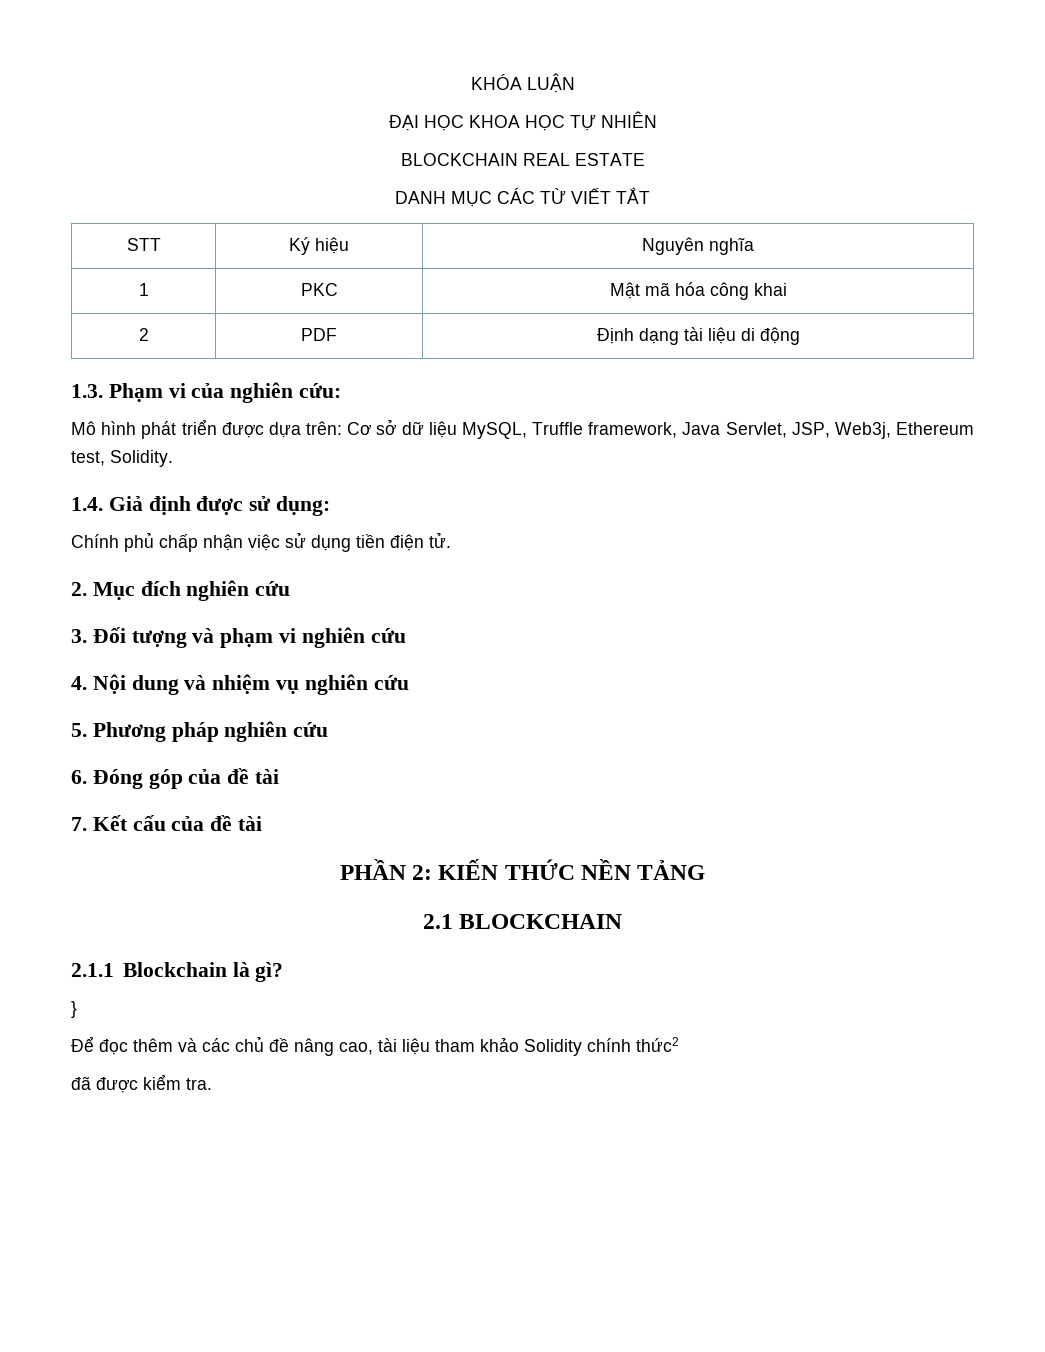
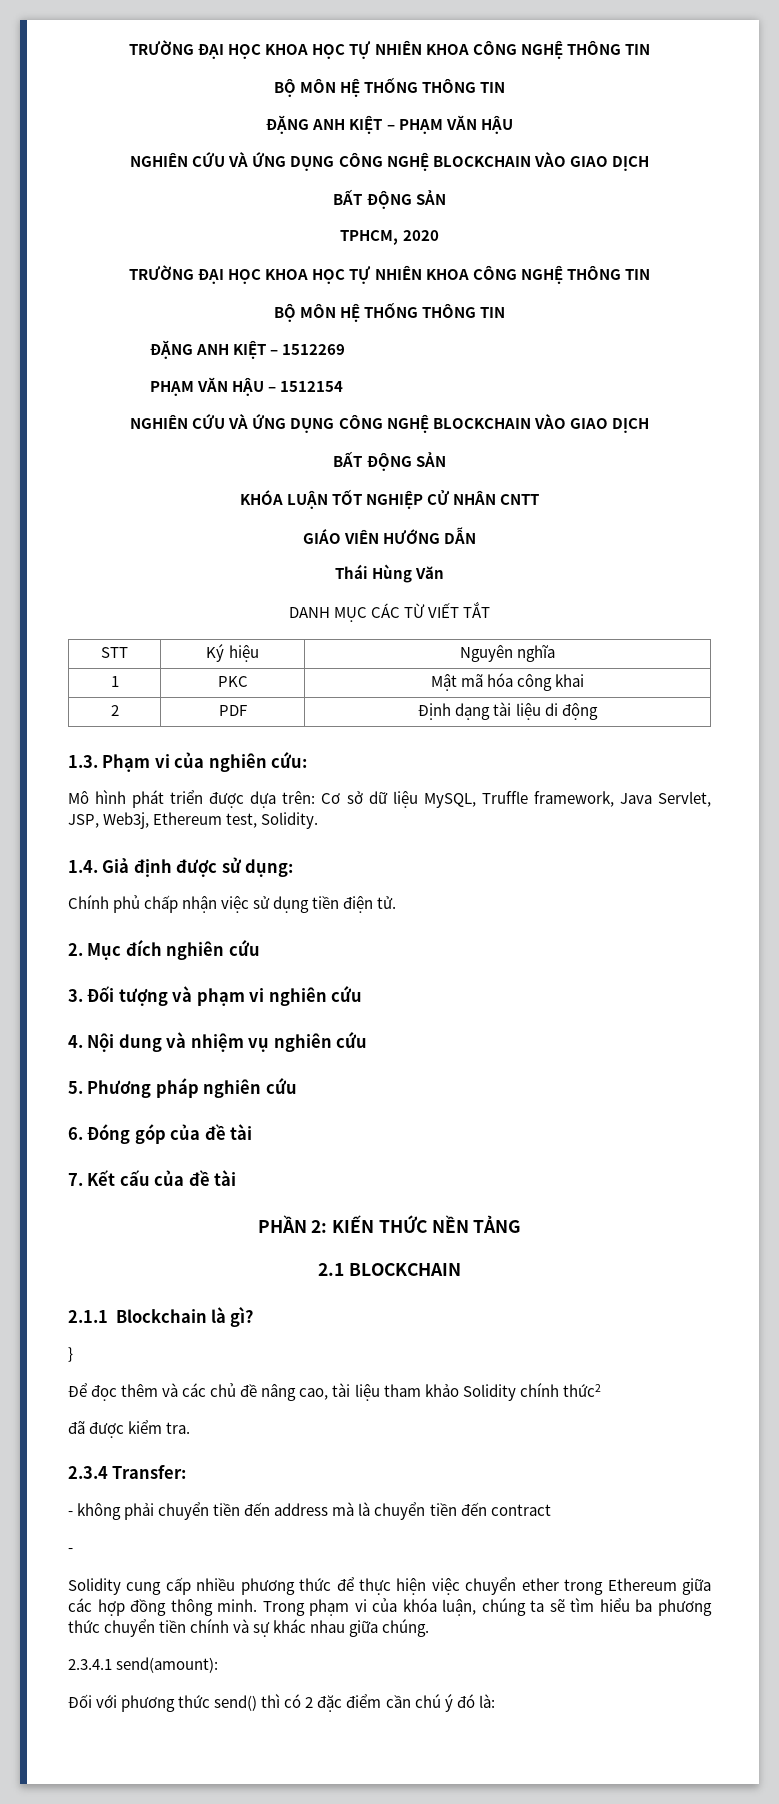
[470,73,575,93] [388,111,657,131] [400,153,645,166] KHÓA LUẬN // ĐẠI HỌC KHOA HỌC TỰ NHIÊN // BLOCKCHAIN REAL ESTATE -> [129,40,650,59] [273,77,506,97] [266,115,513,134] [130,152,649,171] [333,189,446,209] [340,230,439,245] [129,265,650,284] [273,302,506,322] [149,340,346,359] [149,377,344,396] [130,414,649,433] [333,451,446,471] [239,489,540,509] [302,527,477,544] [334,564,445,583] TRƯỜNG ĐẠI HỌC KHOA HỌC TỰ NHIÊN KHOA CÔNG NGHỆ THÔNG TIN // BỘ MÔN HỆ THỐNG THÔNG TIN // ĐẶNG ANH KIỆT – PHẠM VĂN HẬU // NGHIÊN CỨU VÀ ỨNG DỤNG CÔNG NGHỆ BLOCKCHAIN VÀO GIAO DỊCH // BẤT ĐỘNG SẢN // TPHCM, 2020 // TRƯỜNG ĐẠI HỌC KHOA HỌC TỰ NHIÊN KHOA CÔNG NGHỆ THÔNG TIN // BỘ MÔN HỆ THỐNG THÔNG TIN // ĐẶNG ANH KIỆT – 1512269 // PHẠM VĂN HẬU – 1512154 // NGHIÊN CỨU VÀ ỨNG DỤNG CÔNG NGHỆ BLOCKCHAIN VÀO GIAO DỊCH // BẤT ĐỘNG SẢN // KHÓA LUẬN TỐT NGHIỆP CỬ NHÂN CNTT // GIÁO VIÊN HƯỚNG DẪN // Thái Hùng Văn
(212, 1084) none -> [68,1465,187,1479] [68,1502,551,1520] [68,1548,73,1553] [68,1577,712,1595] [68,1598,712,1616] [68,1619,430,1637] [68,1657,219,1673] [68,1694,495,1712] // 2.3.4 Transfer: // - không phải chuyển tiền đến address mà là chuyển tiền đến contract // - // Solidity cung cấp nhiều phương thức để thực hiện việc chuyển ether trong Ethereum giữa các hợp đồng thông minh. Trong phạm vi của khóa luận, chúng ta sẽ tìm hiểu ba phương thức chuyển tiền chính và sự khác nhau giữa chúng. // 2.3.4.1 send(amount): // Đối với phương thức send() thì có 2 đặc điểm cần chú ý đó là:

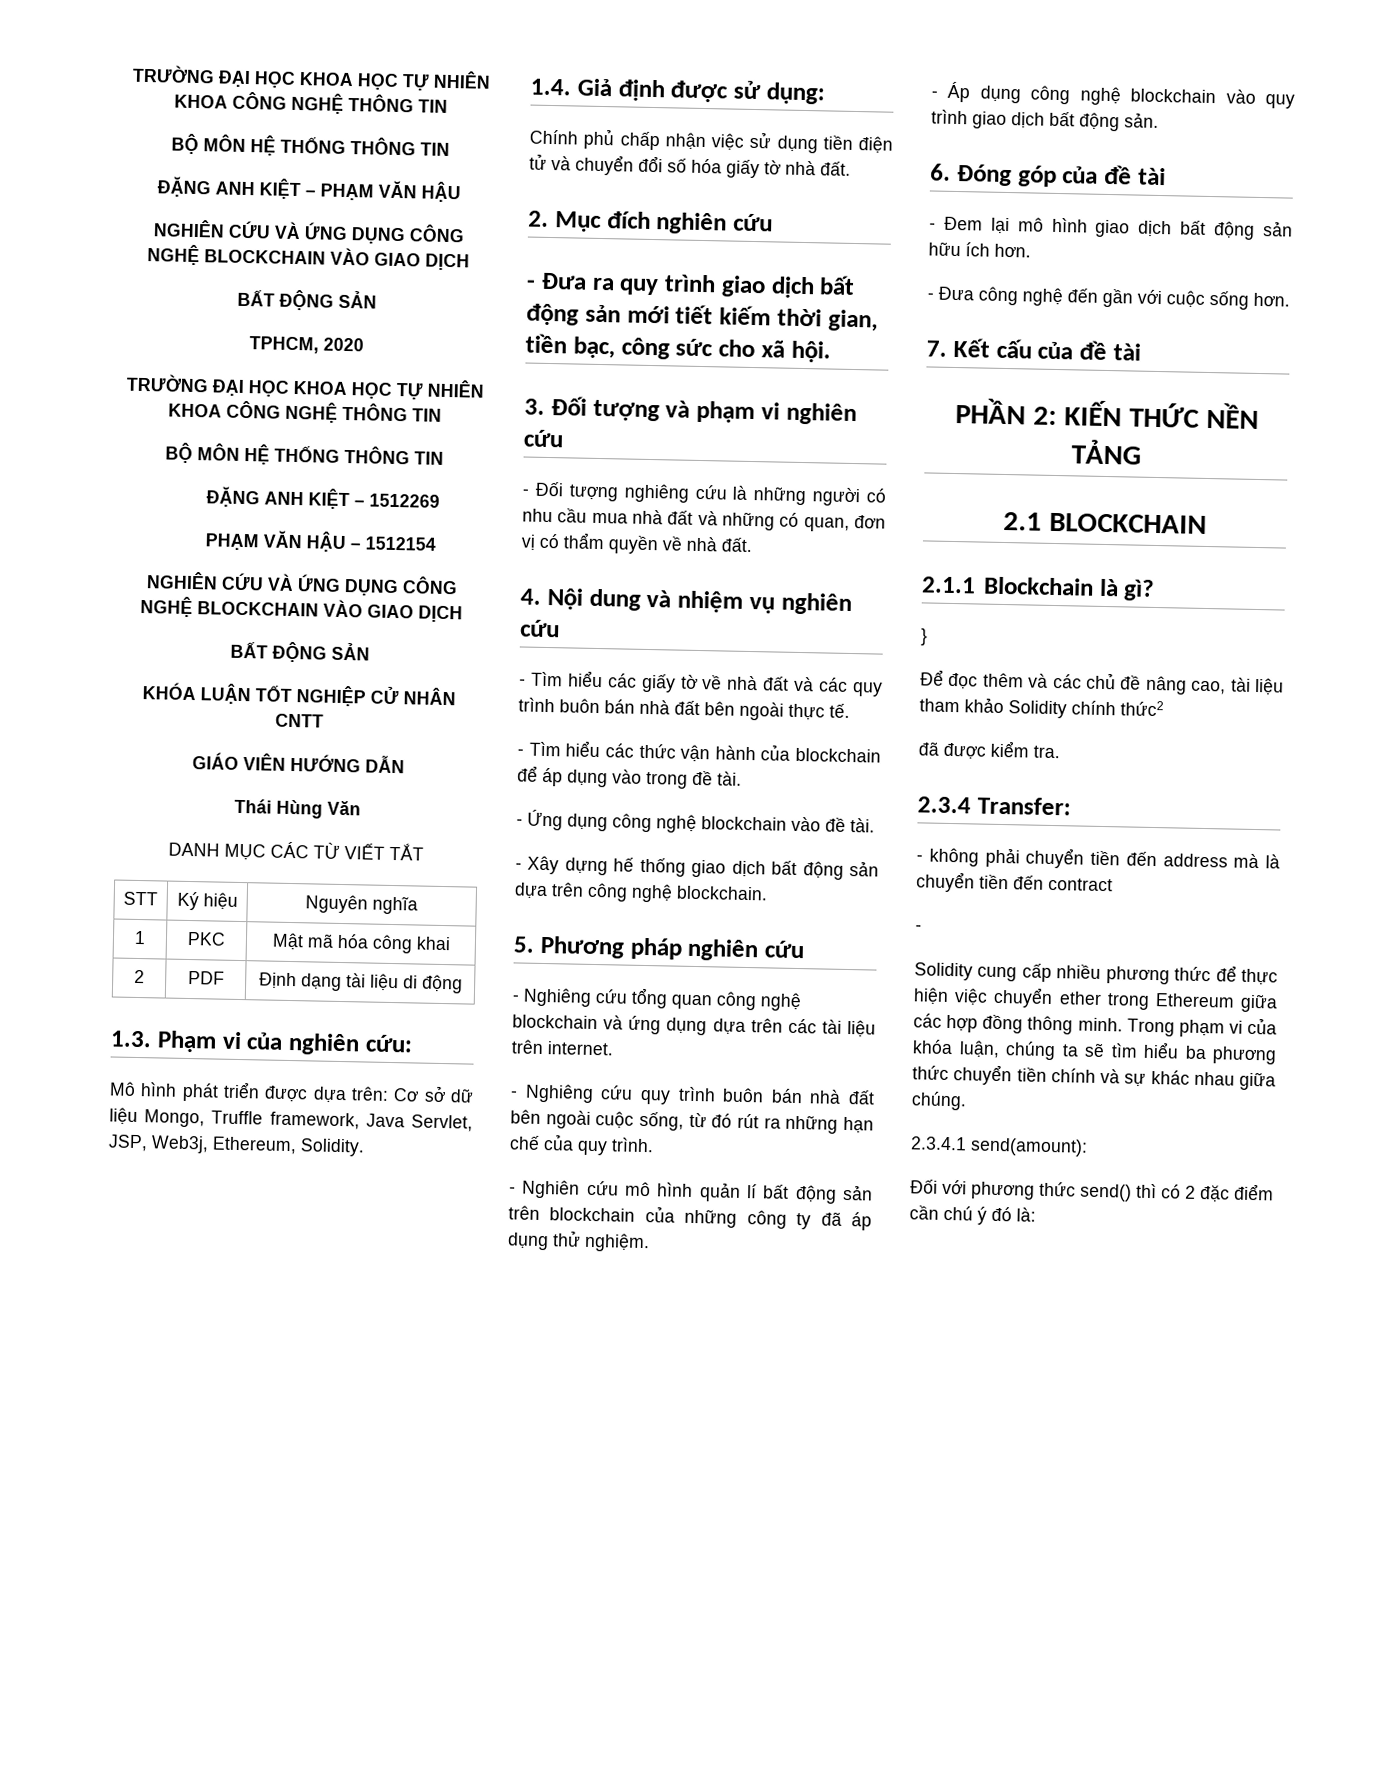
[423,793,476,808] MySQL, -> [144,1109,206,1128] Mongo,
[153,812,258,828] Ethereum test, -> [212,1136,297,1155] Ethereum,
[377,896,397,909] tử. -> [529,153,851,179] tử và chuyển đổi số hóa giấy tờ nhà đất.
(260, 948) none -> [526,272,856,299] [526,303,878,332] [525,333,831,363] // - Đưa ra quy trình giao dịch bất động sản mới tiết kiếm thời gian, tiền bạc, công sức cho xã hội.
(363, 994) none -> [522,481,886,507] [522,508,886,532] [521,532,752,555] // - Đối tượng nghiêng cứu là những người có nhu cầu mua nhà đất và những có quan, đơn vị có thẩm quyền về nhà đất.
(368, 1040) none -> [519,670,883,697] [518,697,850,721] [517,740,881,763] [517,765,742,789] [516,809,875,833] [515,855,879,880] [514,882,768,903] // - Tìm hiểu các giấy tờ về nhà đất và các quy trình buôn bán nhà đất bên ngoài thực tế. // - Tìm hiểu các thức vận hành của blockchain để áp dụng vào trong đề tài. // - Ứng dụng công nghệ blockchain vào đề tài. // - Xây dựng hế thống giao dịch bất động sản dựa trên công nghệ blockchain.
(297, 1086) none -> [512,987,802,1012] [512,1014,876,1038] [511,1039,614,1056] [510,1083,875,1105] [510,1109,874,1134] [509,1134,654,1156] [509,1179,873,1204] [508,1205,872,1231] [507,1230,650,1253] [931,81,1295,109] [931,109,1159,132] // - Nghiêng cứu tổng quan công nghệ blockchain và ứng dụng dựa trên các tài liệu trên internet. // - Nghiêng cứu quy trình buôn bán nhà đất bên ngoài cuộc sống, từ đó rút ra những hạn chế của quy trình. // - Nghiên cứu mô hình quản lí bất động sản trên blockchain của những công ty đã áp dụng thử nghiệm. // - Áp dụng công nghệ blockchain vào quy trình giao dịch bất động sản.
(253, 1132) none -> [929,216,1293,240] [928,241,1031,258] [927,286,1290,310] // - Đem lại mô hình giao dịch bất động sản hữu ích hơn. // - Đưa công nghệ đến gần với cuộc sống hơn.

